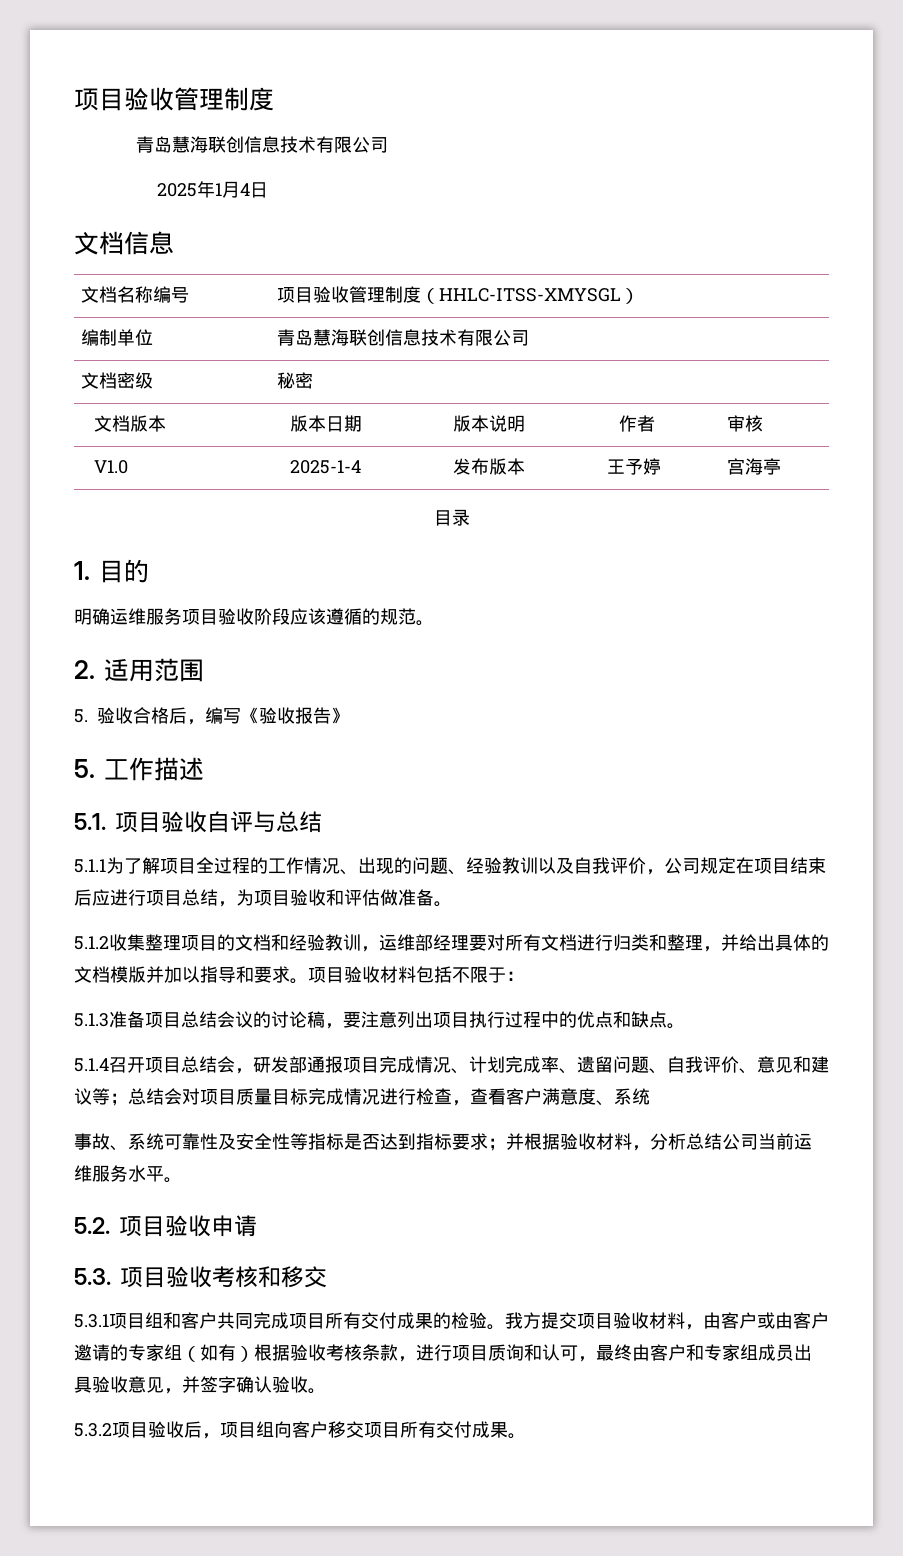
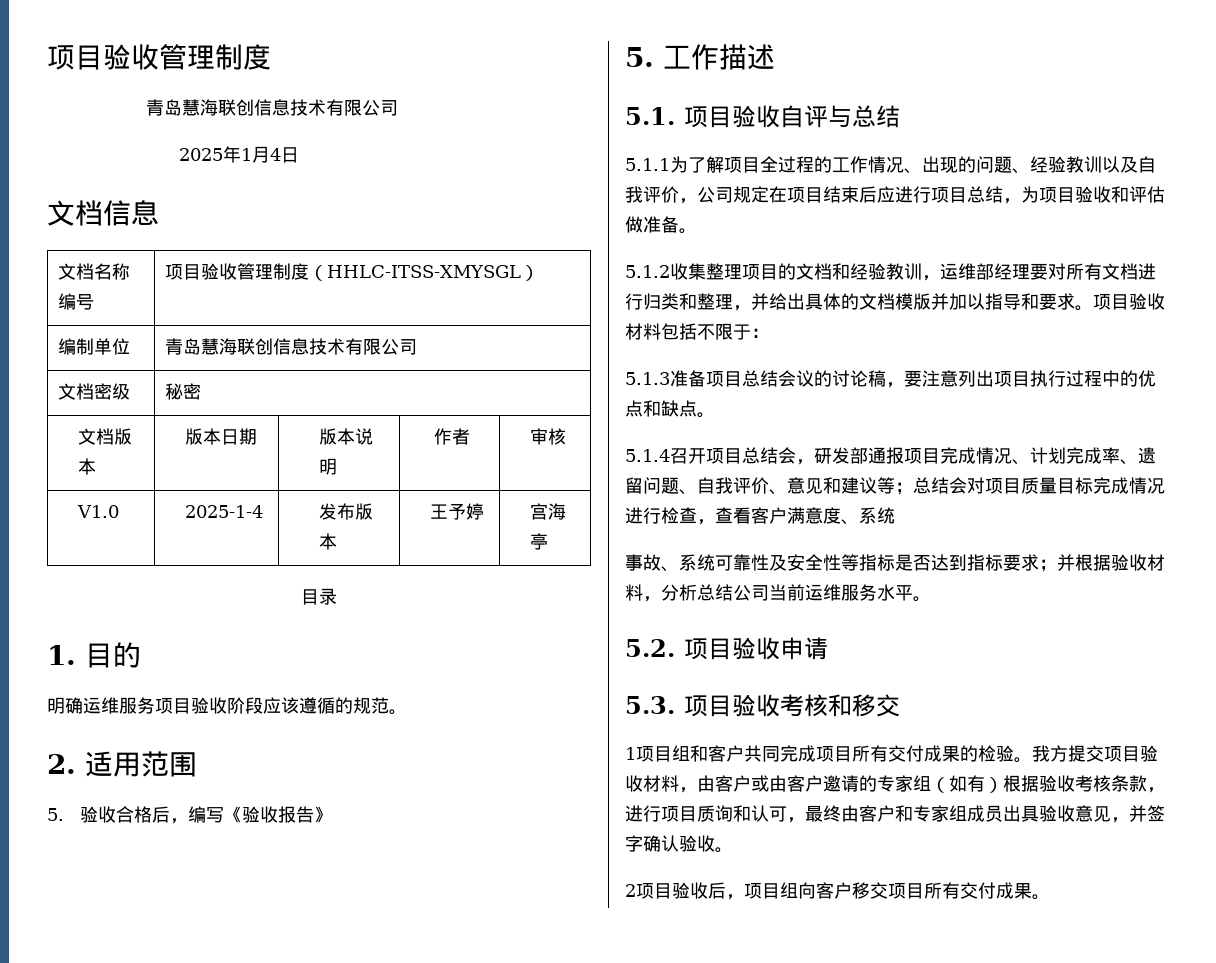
[74,1314,109,1328] 5.3.1 -> [625,747,636,760] 1
[74,1423,112,1437] 5.3.2 -> [625,884,636,897] 2

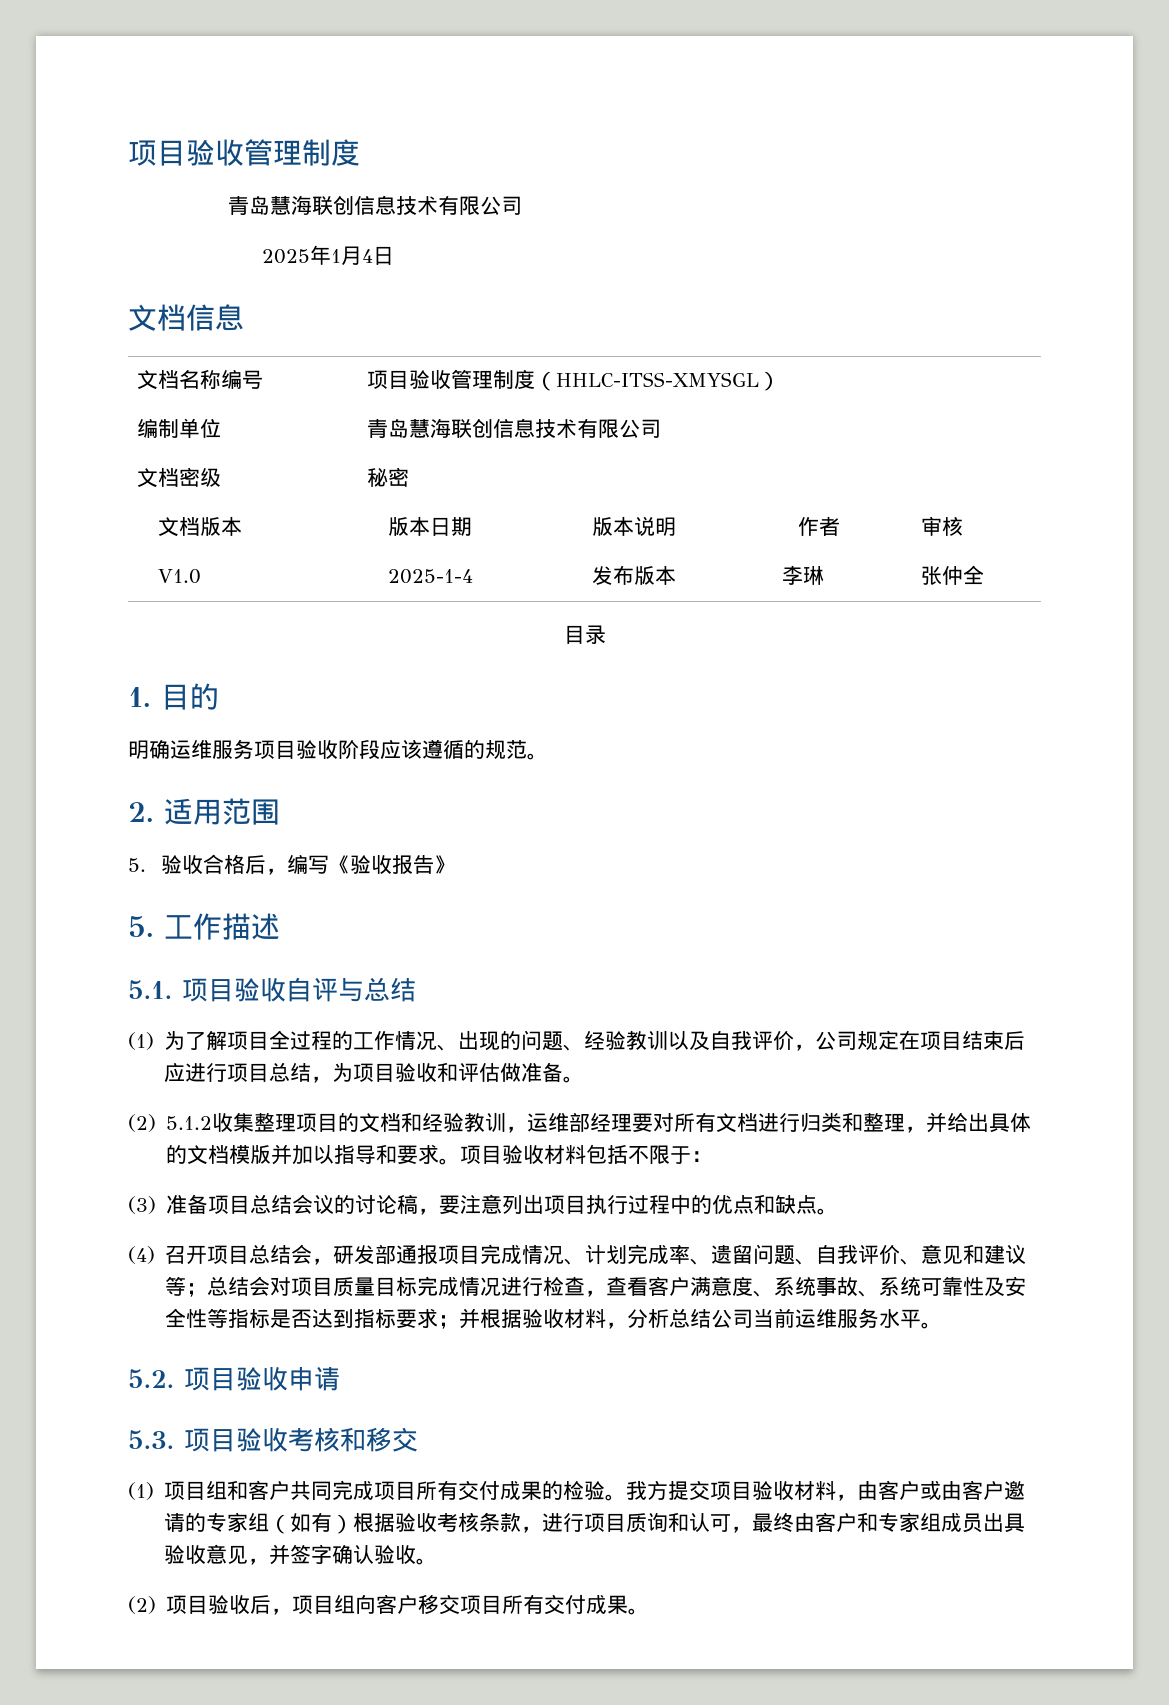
[429,503,484,520] [529,503,566,520] [529,533,548,550] 王予婷 | 宫海亭 -> [781,565,824,585] [920,565,984,585] 李琳 | 张仲全
[625,158,670,171] 5.1.1 -> [128,1032,154,1050] (1)
(697, 231) none -> [128,1114,156,1132] (2)
[625,372,670,385] 5.1.3 -> [128,1196,156,1214] (3)
[625,449,670,462] 5.1.4 -> [128,1246,155,1264] (4)
(895, 515) // -> (817, 1286) none
[625,747,636,760] 1 -> [128,1482,154,1500] (1)
[625,884,636,897] 2 -> [128,1596,156,1614] (2)

